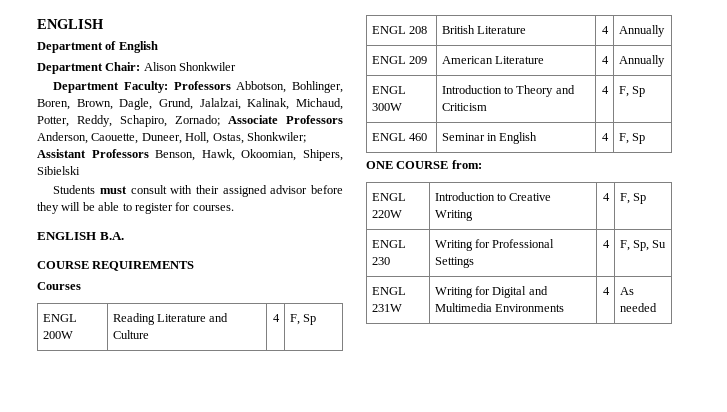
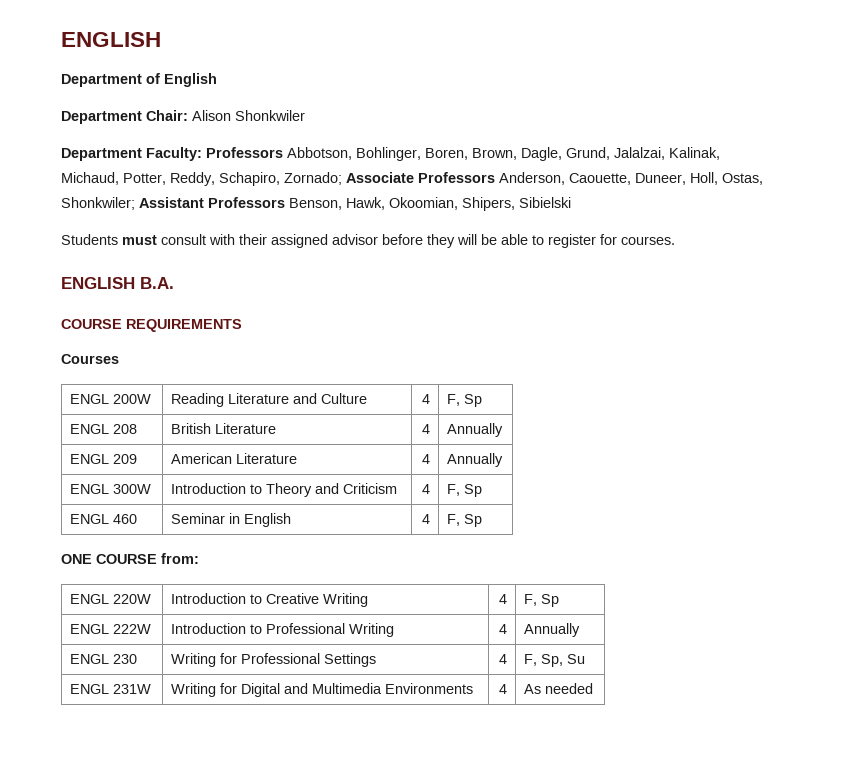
(646, 198) none -> [69,624,151,634] [170,623,394,637] [499,624,508,634] [523,623,580,637] // ENGL 222W | Introduction to Professional Writing | 4 | Annually

